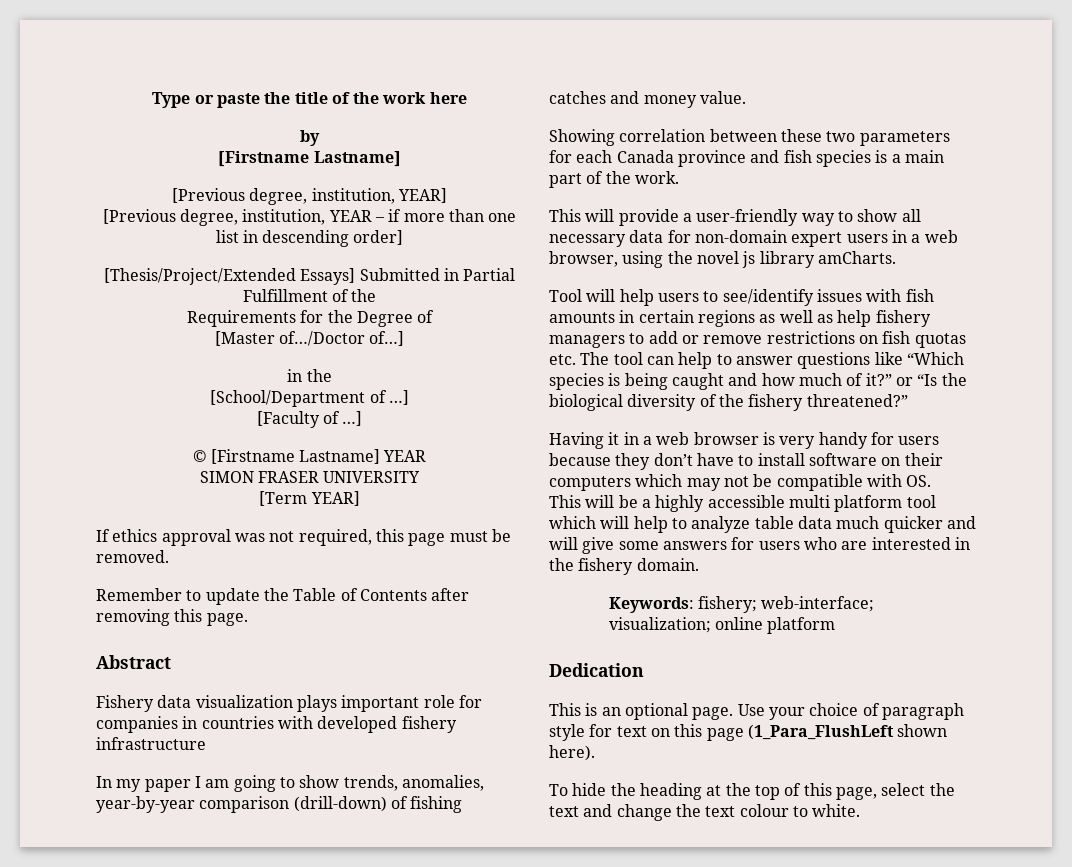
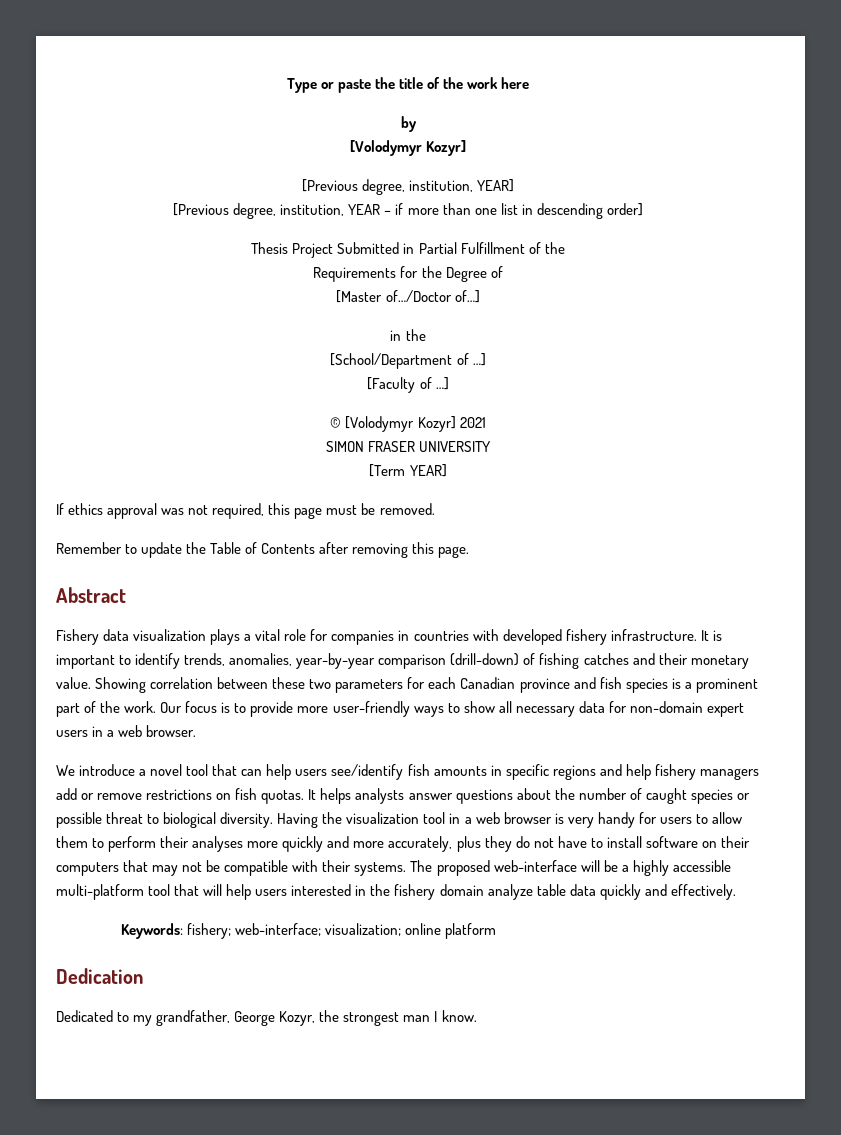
[218,151,401,167] [Firstname Lastname] -> [349,140,467,156] [Volodymyr Kozyr]
[103,268,356,285] [Thesis/Project/Extended Essays] -> [251,242,334,258] Thesis Project
[210,449,427,464] [Firstname Lastname] YEAR -> [345,416,486,432] [Volodymyr Kozyr] 2021
[341,695,420,712] important -> [244,629,281,641] a vital
[96,737,206,750] [96,775,340,792] infrastructure // In my paper I am going to show -> [610,629,722,641] [56,653,181,669] infrastructure. It is important to identify
[643,95,697,108] money -> [658,653,749,669] their monetary
(746, 97) // -> (91, 683) none
[616,150,674,163] Canada -> [460,677,516,689] Canadian
[904,150,944,163] main -> [695,678,758,693] prominent
[549,209,835,226] // This will provide a user-friendly way -> [160,701,444,717] Our focus is to provide more user-friendly ways
[549,251,896,268] [549,289,934,306] [549,310,833,327] browser, using the novel js library amCharts. // Tool will help users to see/identify issues with fish amounts in certain regions as well as -> [146,725,197,737] [56,764,622,780] browser. // We introduce a novel tool that can help users see/identify fish amounts in specific regions and
[629,333,645,344] to -> (759, 774) none
[914,333,966,348] [549,352,964,369] [549,373,967,390] [549,394,908,411] [549,432,620,449] quotas etc. The tool can help to answer questions like “Which species is being caught and how much of it?” or “Is the biological diversity of the fishery threatened?” // Having it -> [261,788,750,804] [56,812,446,828] quotas. It helps analysts answer questions about the number of caught species or possible threat to biological diversity. Having the visualization tool
[549,453,693,470] because they don’t -> [695,812,742,824] [56,836,554,852] to allow them to perform their analyses more quickly and more accurately, plus they do not
[635,474,683,487] which -> [123,860,149,872] that
[906,475,932,487] [549,495,581,508] OS. // This -> [322,860,577,876] their systems. The proposed web-interface
[788,495,936,512] [549,516,976,533] [549,537,970,554] [549,558,699,575] multi platform tool which will help to analyze table data much quicker and will give some answers for users who are interested in the fishery domain. -> [56,884,736,900] multi-platform tool that will help users interested in the fishery domain analyze table data quickly and effectively.
[549,703,964,720] [549,724,948,741] [549,745,595,761] [549,783,955,800] [549,804,861,821] This is an optional page. Use your choice of paragraph style for text on this page (1_Para_FlushLeft shown here). // To hide the heading at the top of this page, select the text and change the text colour to white. -> [56,1010,477,1026] Dedicated to my grandfather, George Kozyr, the strongest man I know.

